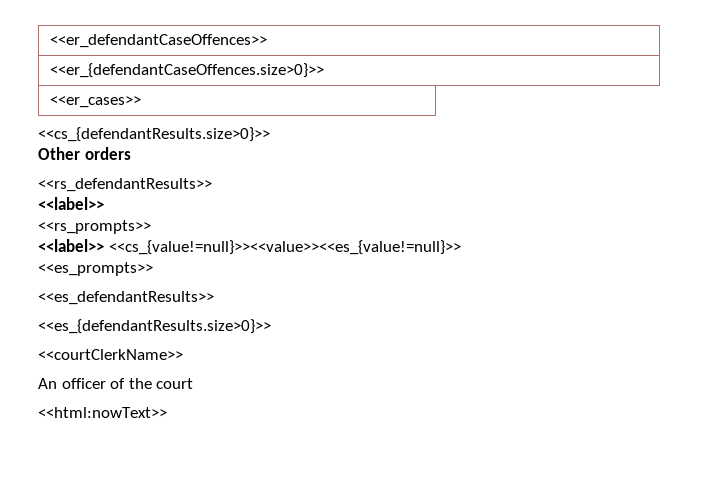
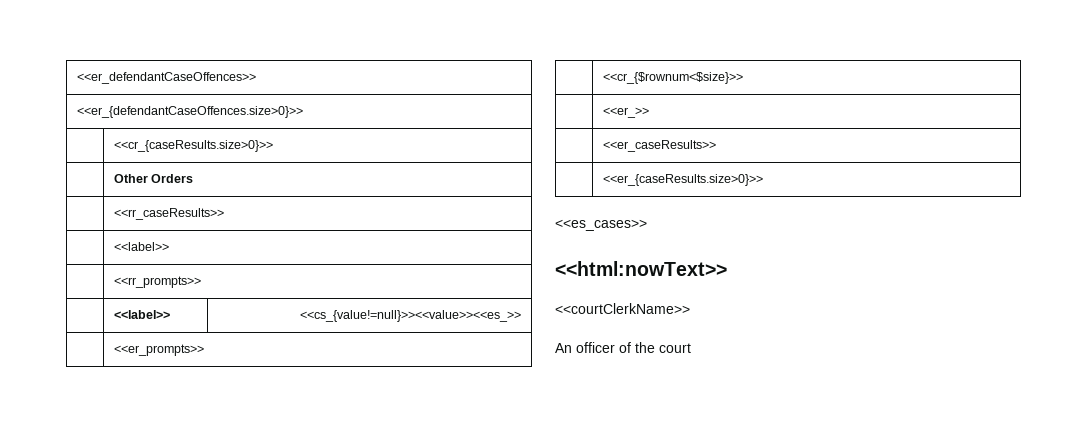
[50,96,142,108] [38,127,270,142] [38,147,131,160] [38,178,212,192] [38,197,104,210] [38,220,151,234] [38,239,461,255] [38,262,153,276] [38,291,214,305] [38,319,271,334] <<er_cases>> // <<cs_{defendantResults.size>0}>> // Other orders // <<rs_defendantResults>> // <<label>> // <<rs_prompts>> // <<label>> <<cs_{value!=null}>><<value>><<es_{value!=null}>> // <<es_prompts>> // <<es_defendantResults>> // <<es_{defendantResults.size>0}>> -> [113,140,273,152] [113,174,193,183] [113,208,224,220] [113,242,169,251] [113,276,201,288] [113,310,170,319] [300,310,522,322] [113,344,204,356] [602,72,743,84] [602,107,649,118] [602,140,716,152] [602,174,763,186] [555,219,647,231] [555,261,727,276] | <<cr_{caseResults.size>0}>> // | Other Orders // | <<rr_caseResults>> // | <<label>> // | <<rr_prompts>> // | <<label>> | <<cs_{value!=null}>><<value>><<es_>> // | <<er_prompts>> // | <<cr_{$rownum<$size}>> // | <<er_>> // | <<er_caseResults>> // | <<er_{caseResults.size>0}>> // <<es_cases>> // <<html:nowText>>
[38,407,167,418] // <<html:nowText>> -> (691, 348) none

